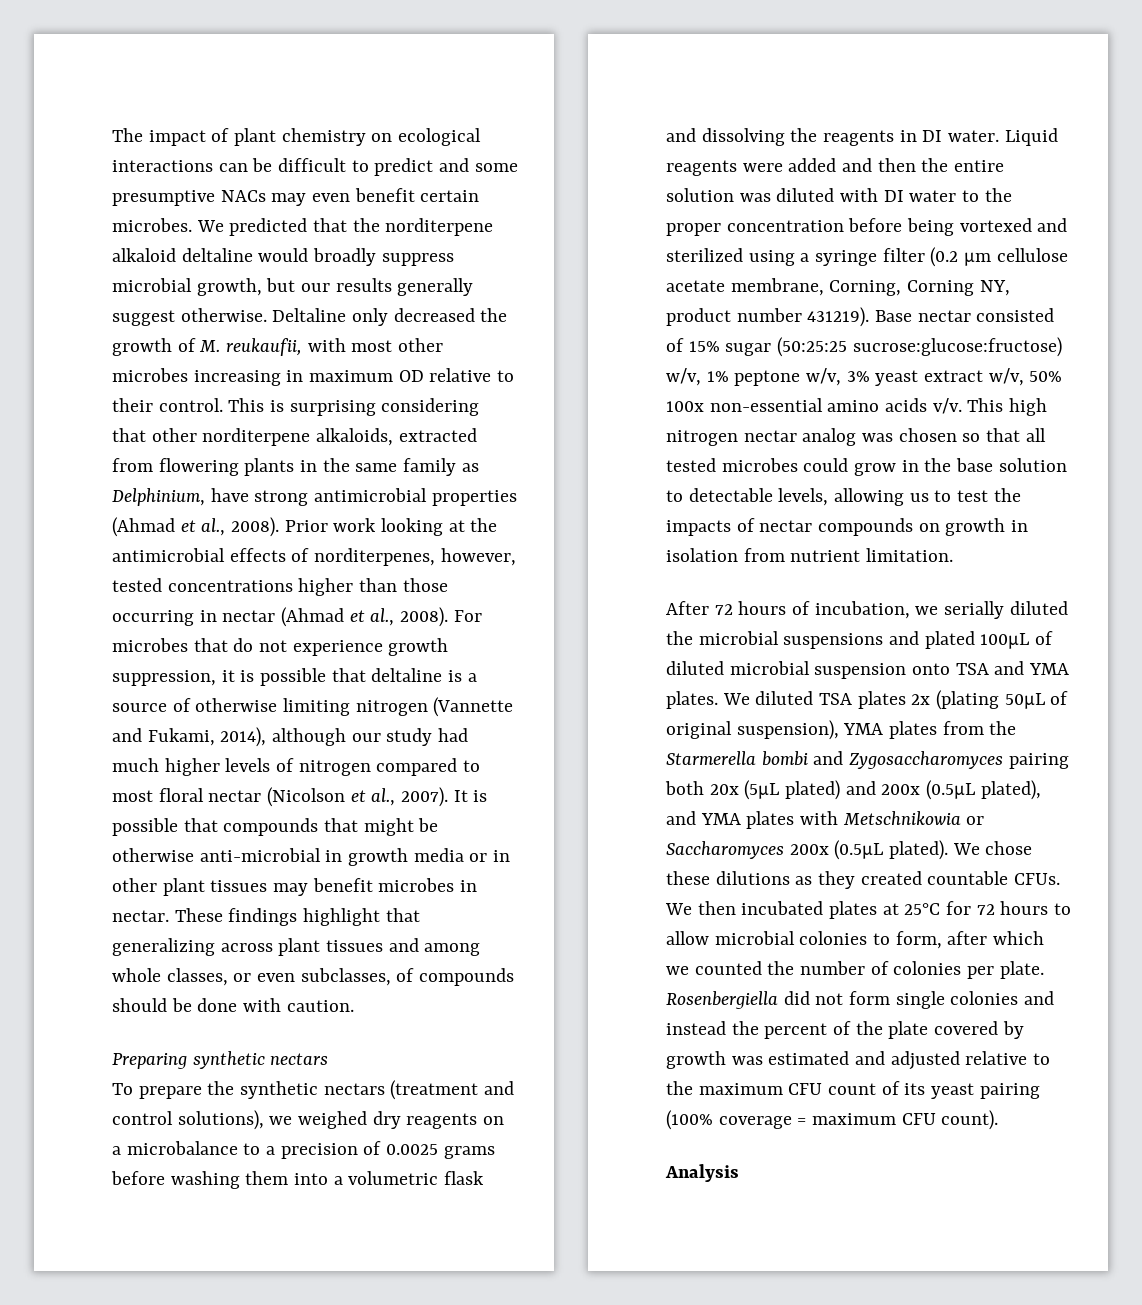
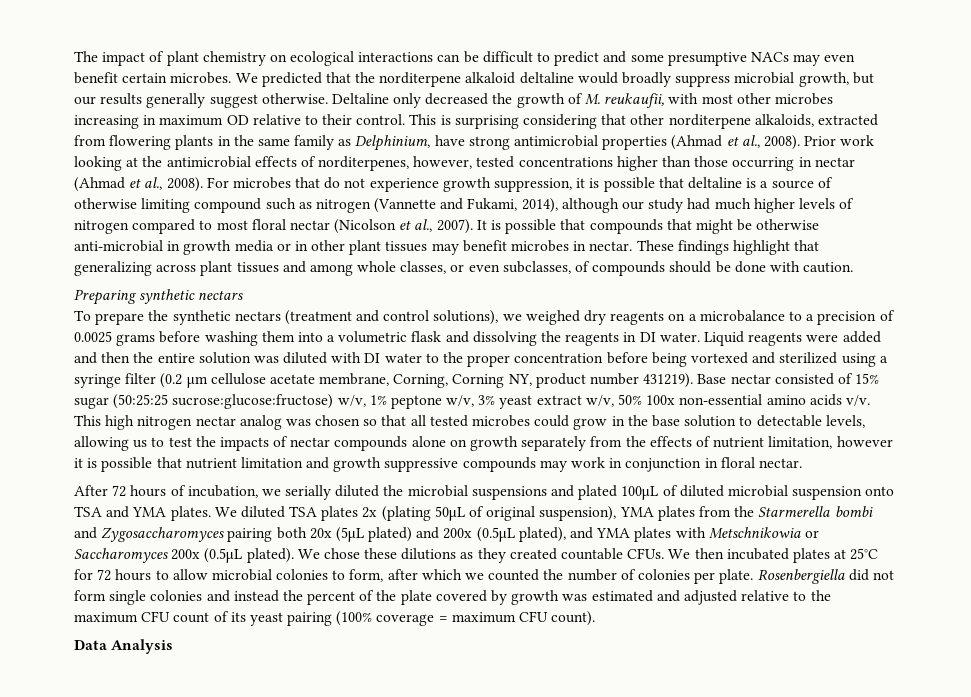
(351, 707) none -> [194,198,312,213] compound such as
(914, 527) none -> [411,436,446,447] alone
[1011,520,1029,532] [666,548,954,562] in isolation from nutrient limitation. -> [521,436,893,451] [74,457,802,472] separately from the effects of nutrient limitation, however it is possible that nutrient limitation and growth suppressive compounds may work in conjunction in floral nectar.
(999, 1120) none -> [74,640,107,650] Data

